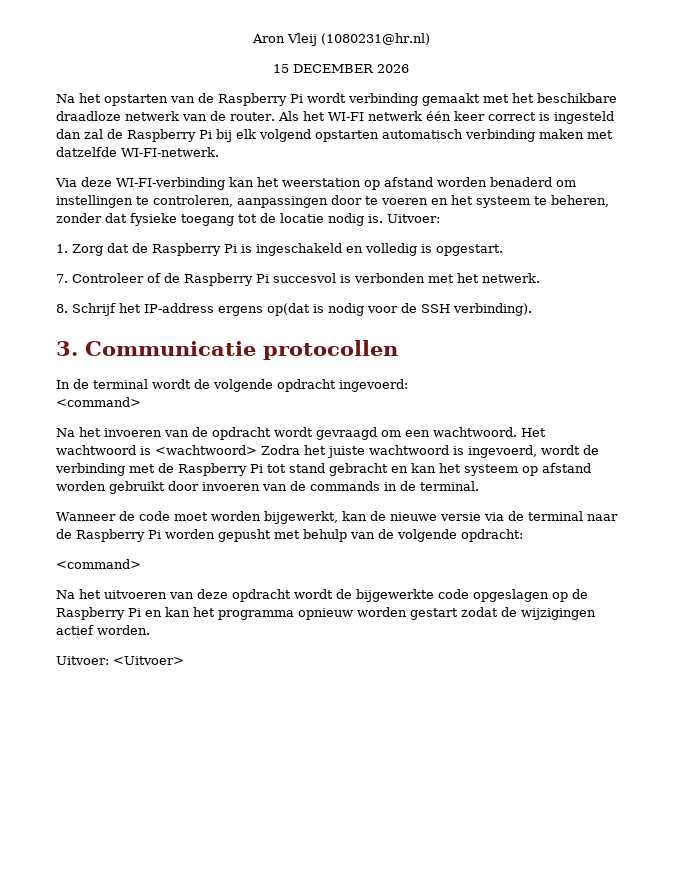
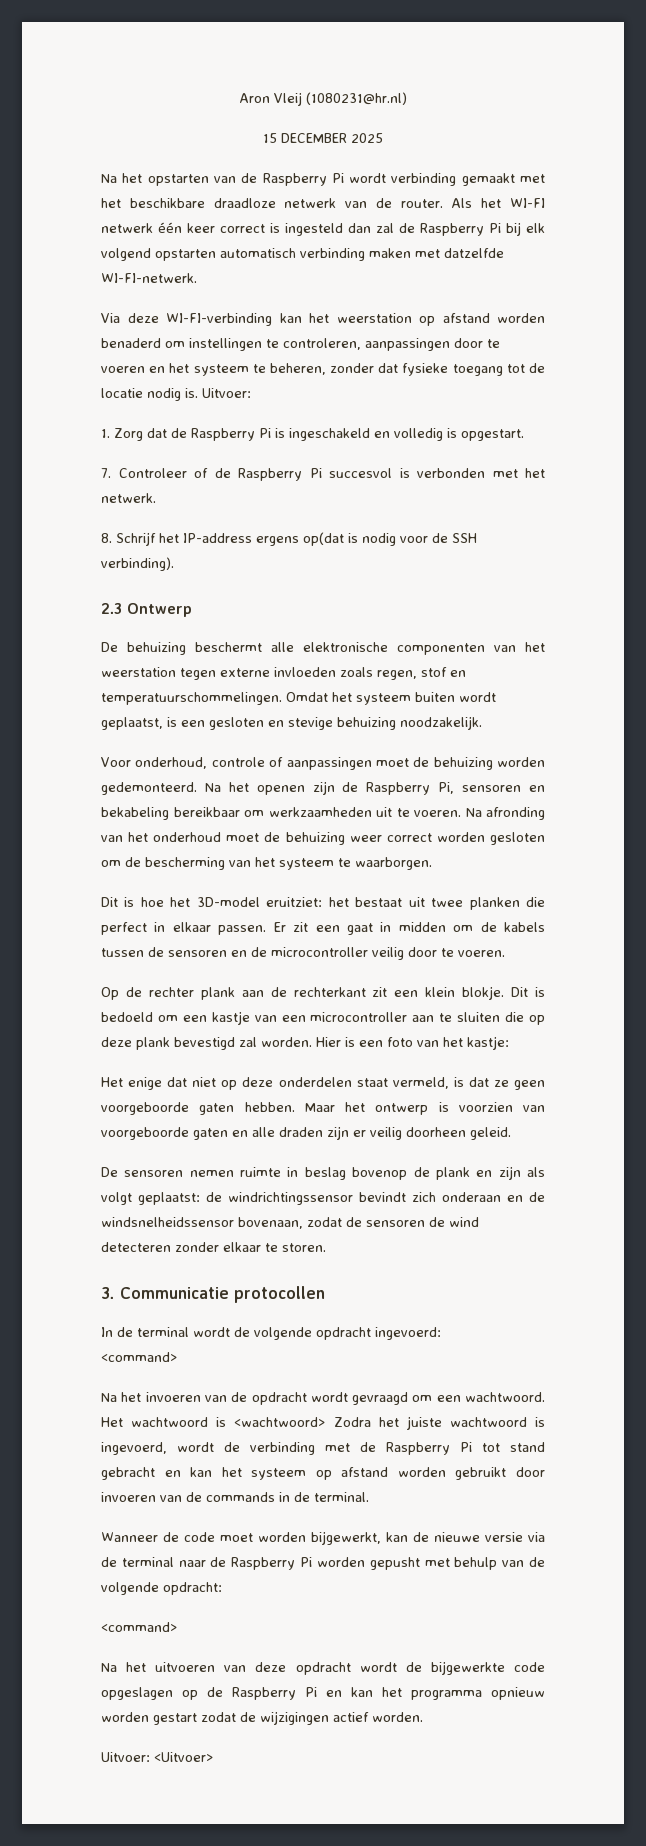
[377,64,409,73] 2026 -> [351,133,383,143] 2025
(532, 309) none -> [101,603,192,617] [101,642,545,655] [101,667,466,680] [101,692,496,705] [101,716,482,730] [101,757,545,770] [101,781,546,795] [101,807,545,820] [101,832,545,845] [101,857,432,870] [101,897,545,910] [101,922,545,935] [101,947,505,960] [101,986,546,1000] [101,1011,546,1025] [101,1036,509,1050] [101,1077,545,1090] [101,1102,545,1115] [101,1126,511,1140] [101,1166,546,1180] [101,1192,545,1205] [101,1217,479,1229] [101,1242,326,1252] // 2.3 Ontwerp // De behuizing beschermt alle elektronische componenten van het weerstation tegen externe invloeden zoals regen, stof en temperatuurschommelingen. Omdat het systeem buiten wordt geplaatst, is een gesloten en stevige behuizing noodzakelijk. // Voor onderhoud, controle of aanpassingen moet de behuizing worden gedemonteerd. Na het openen zijn de Raspberry Pi, sensoren en bekabeling bereikbaar om werkzaamheden uit te voeren. Na afronding van het onderhoud moet de behuizing weer correct worden gesloten om de bescherming van het systeem te waarborgen. // Dit is hoe het 3D-model eruitziet: het bestaat uit twee planken die perfect in elkaar passen. Er zit een gaat in midden om de kabels tussen de sensoren en de microcontroller veilig door te voeren. // Op de rechter plank aan de rechterkant zit een klein blokje. Dit is bedoeld om een kastje van een microcontroller aan te sluiten die op deze plank bevestigd zal worden. Hier is een foto van het kastje: // Het enige dat niet op deze onderdelen staat vermeld, is dat ze geen voorgeboorde gaten hebben. Maar het ontwerp is voorzien van voorgeboorde gaten en alle draden zijn er veilig doorheen geleid. // De sensoren nemen ruimte in beslag bovenop de plank en zijn als volgt geplaatst: de windrichtingssensor bevindt zich onderaan en de windsnelheidssensor bovenaan, zodat de sensoren de wind detecteren zonder elkaar te storen.

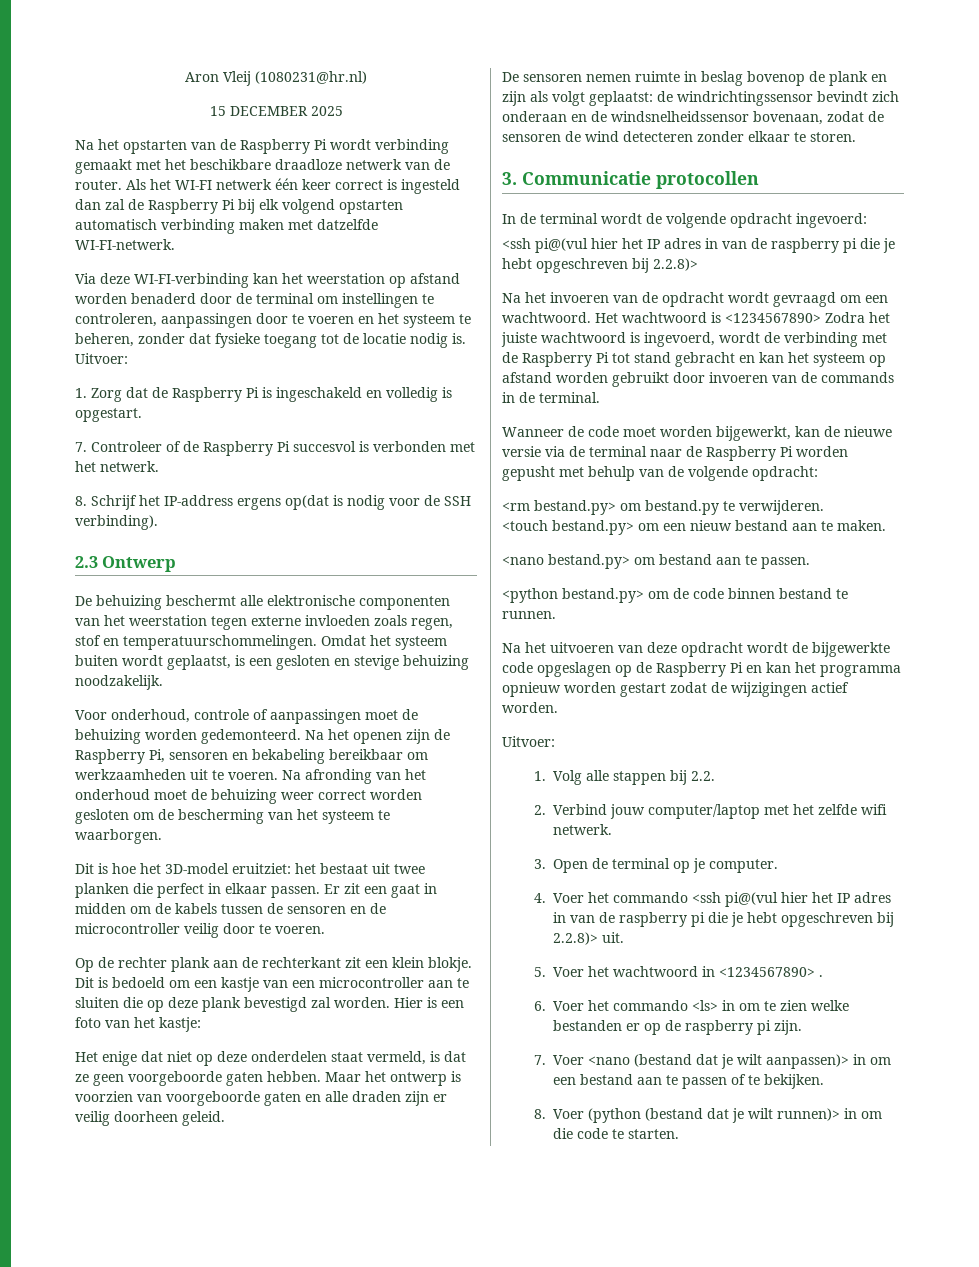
(161, 343) none -> [200,293,314,304] door de terminal
[101,1352,177,1362] <command> -> [502,238,895,253] [502,258,698,273] <ssh pi@(vul hier het IP adres in van de raspberry pi die je hebt opgeschreven bij 2.2.8)>
[234,1417,326,1427] <wachtwoord> -> [725,313,821,323] <1234567890>
[101,1622,177,1632] <command> -> [502,500,824,515] [502,520,886,535] [502,554,810,569] [502,588,848,603] [502,611,556,619] <rm bestand.py> om bestand.py te verwijderen. // <touch bestand.py> om een nieuw bestand aan te maken. // <nano bestand.py> om bestand aan te passen. // <python bestand.py> om de code binnen bestand te runnen.
[154,1752,213,1762] <Uitvoer> -> [533,770,715,785] [533,804,887,819] [552,824,612,835] [533,858,778,873] [533,892,891,907] [552,912,894,927] [552,932,624,945] [533,966,823,977] [533,1000,849,1011] [552,1020,802,1035] [533,1054,891,1069] [552,1074,824,1089] [533,1108,882,1123] [552,1128,679,1139] // 1. Volg alle stappen bij 2.2. // 2. Verbind jouw computer/laptop met het zelfde wifi netwerk. // 3. Open de terminal op je computer. // 4. Voer het commando <ssh pi@(vul hier het IP adres in van de raspberry pi die je hebt opgeschreven bij 2.2.8)> uit. // 5. Voer het wachtwoord in <1234567890> . // 6. Voer het commando <ls> in om te zien welke bestanden er op de raspberry pi zijn. // 7. Voer <nano (bestand dat je wilt aanpassen)> in om een bestand aan te passen of te bekijken. // 8. Voer (python (bestand dat je wilt runnen)> in om die code te starten.

